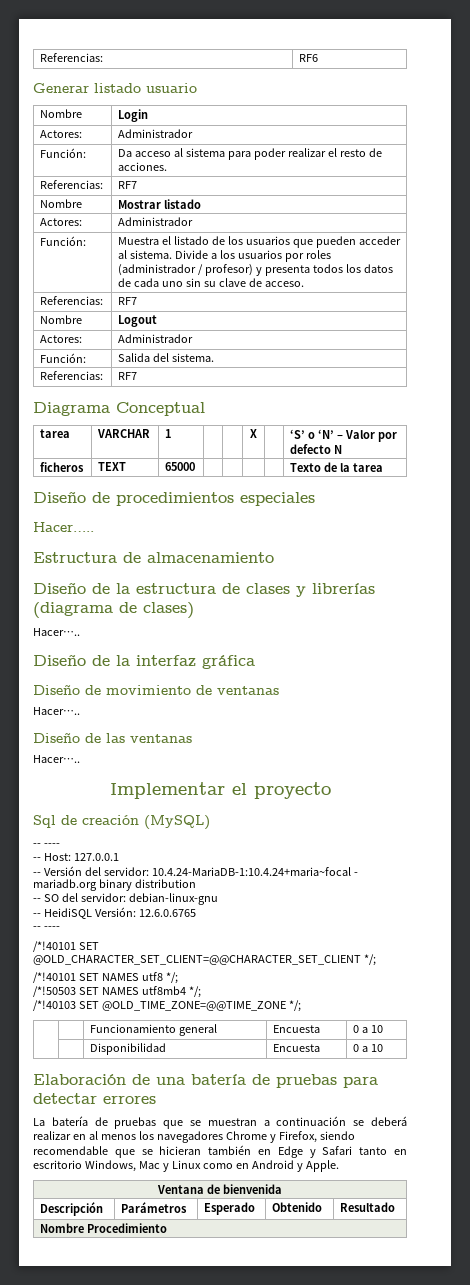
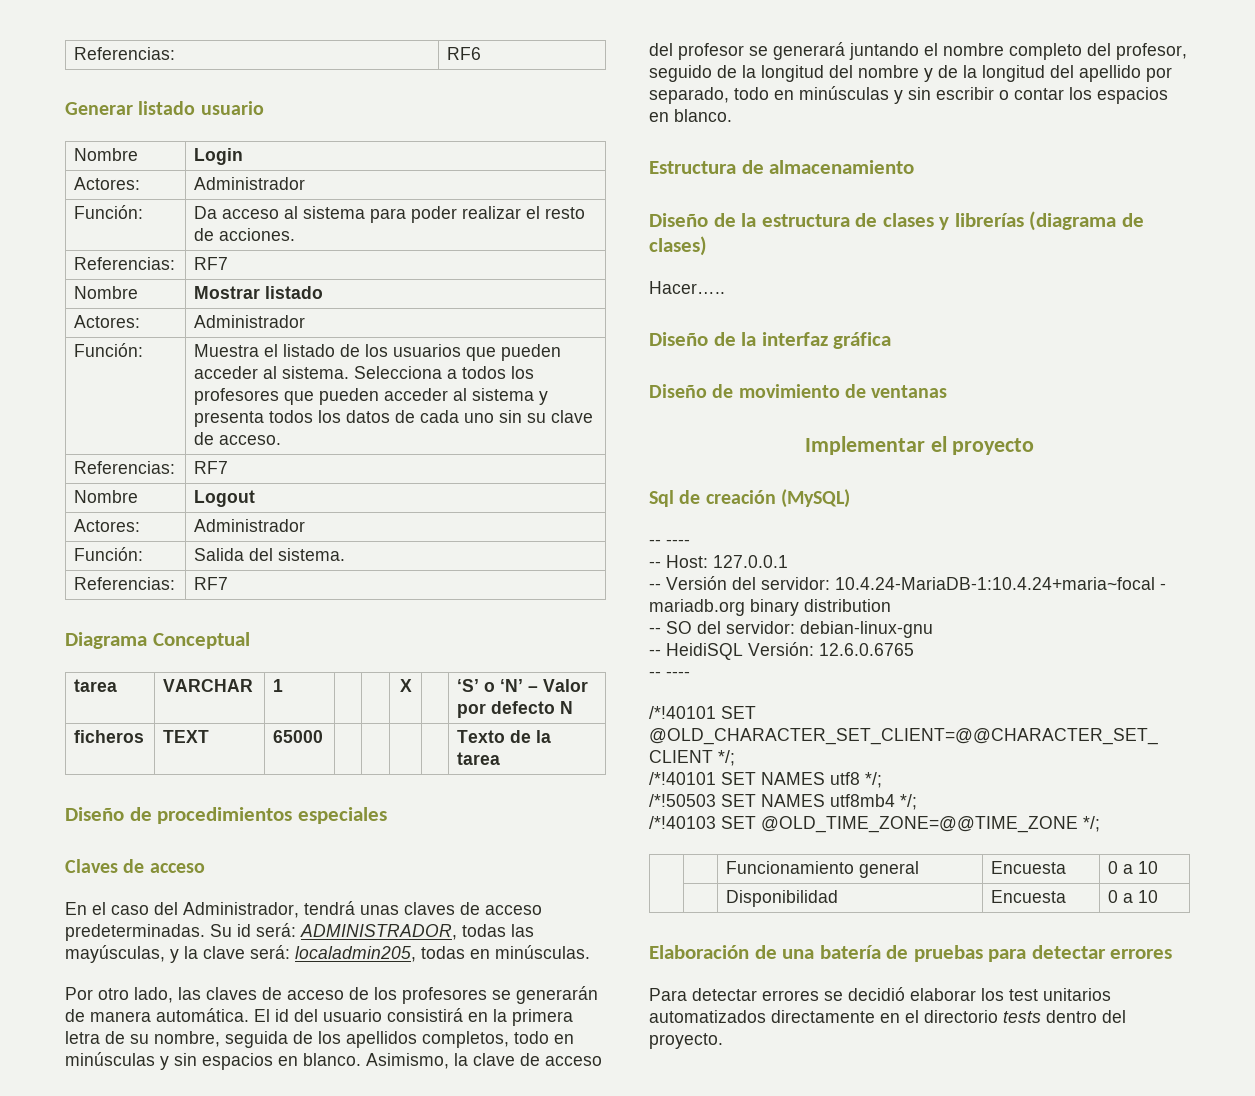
[174,250,331,262] [118,264,253,276] Divide a los usuarios por roles (administrador / profesor) -> [354,366,535,379] [194,388,535,405] Selecciona a todos los profesores que pueden acceder al sistema
[33,522,94,532] Hacer….. -> [65,859,205,873] [65,901,542,918] [65,923,534,941] [65,945,590,963] [65,986,598,1004] [65,1008,573,1026] [65,1031,574,1048] [65,1052,602,1070] [649,42,1187,60] [649,65,1172,82] [649,86,1168,104] [649,109,732,122] Claves de acceso // En el caso del Administrador, tendrá unas claves de acceso predeterminadas. Su id será: ADMINISTRADOR, todas las mayúsculas, y la clave será: localadmin205, todas en minúsculas. // Por otro lado, las claves de acceso de los profesores se generarán de manera automática. El id del usuario consistirá en la primera letra de su nombre, seguida de los apellidos completos, todo en minúsculas y sin espacios en blanco. Asimismo, la clave de acceso del profesor se generará juntando el nombre completo del profesor, seguido de la longitud del nombre y de la longitud del apellido por separado, todo en minúsculas y sin escribir o contar los espacios en blanco.
[33,707,80,715] [33,732,192,743] [33,755,80,763] // Hacer….. // Diseño de las ventanas // Hacer….. -> (948, 391) none
[33,1116,408,1129] [33,1131,355,1143] [33,1145,408,1158] [33,1160,339,1172] [157,1184,282,1194] [40,1202,104,1216] [121,1202,188,1213] [204,1202,256,1215] [272,1202,323,1212] [340,1202,396,1212] [40,1223,167,1233] La batería de pruebas que se muestran a continuación se deberá realizar en al menos los navegadores Chrome y Firefox, siendo recomendable que se hicieran también en Edge y Safari tanto en escritorio Windows, Mac y Linux como en Android y Apple. // Ventana de bienvenida // Descripción | Parámetros | Esperado | Obtenido | Resultado // Nombre Procedimiento -> [649,987,1111,1001] [649,1010,1126,1023] [649,1033,723,1049] Para detectar errores se decidió elaborar los test unitarios automatizados directamente en el directorio tests dentro del proyecto.

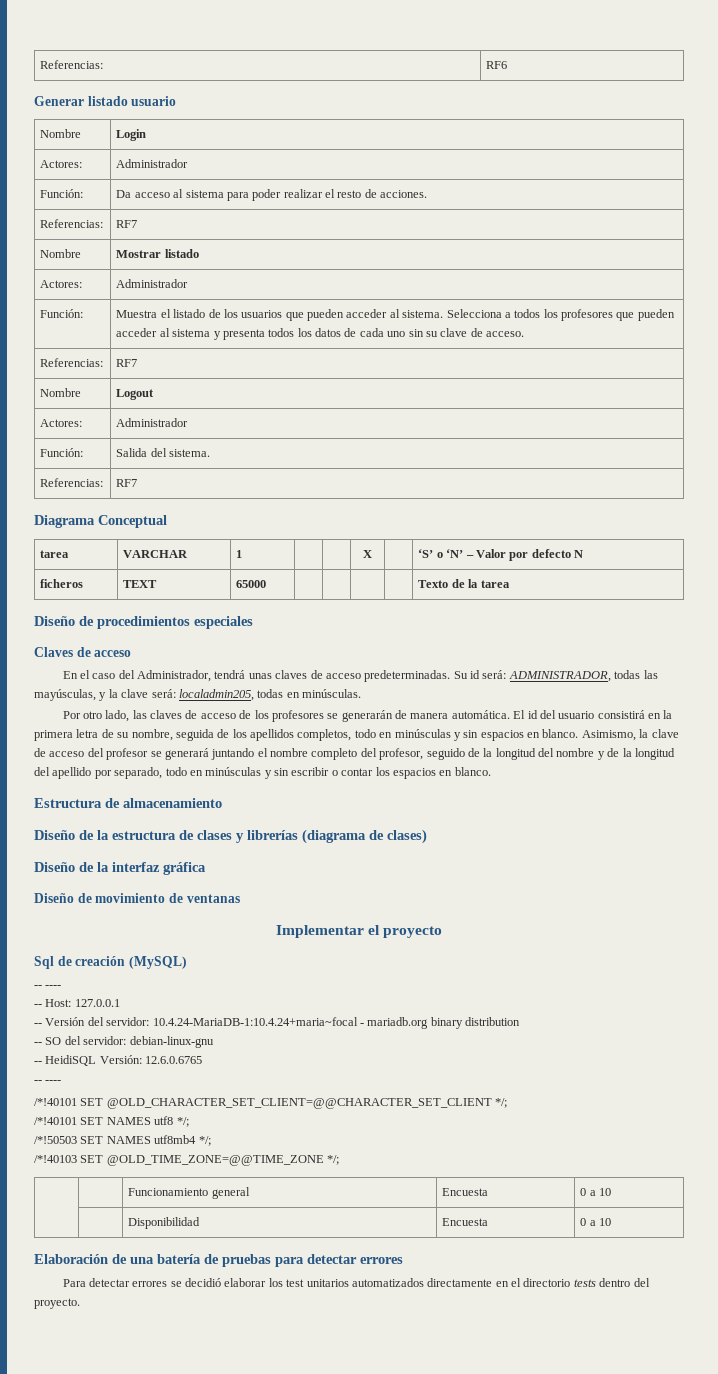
[649,281,725,294] // Hacer….. -> (427, 836) none

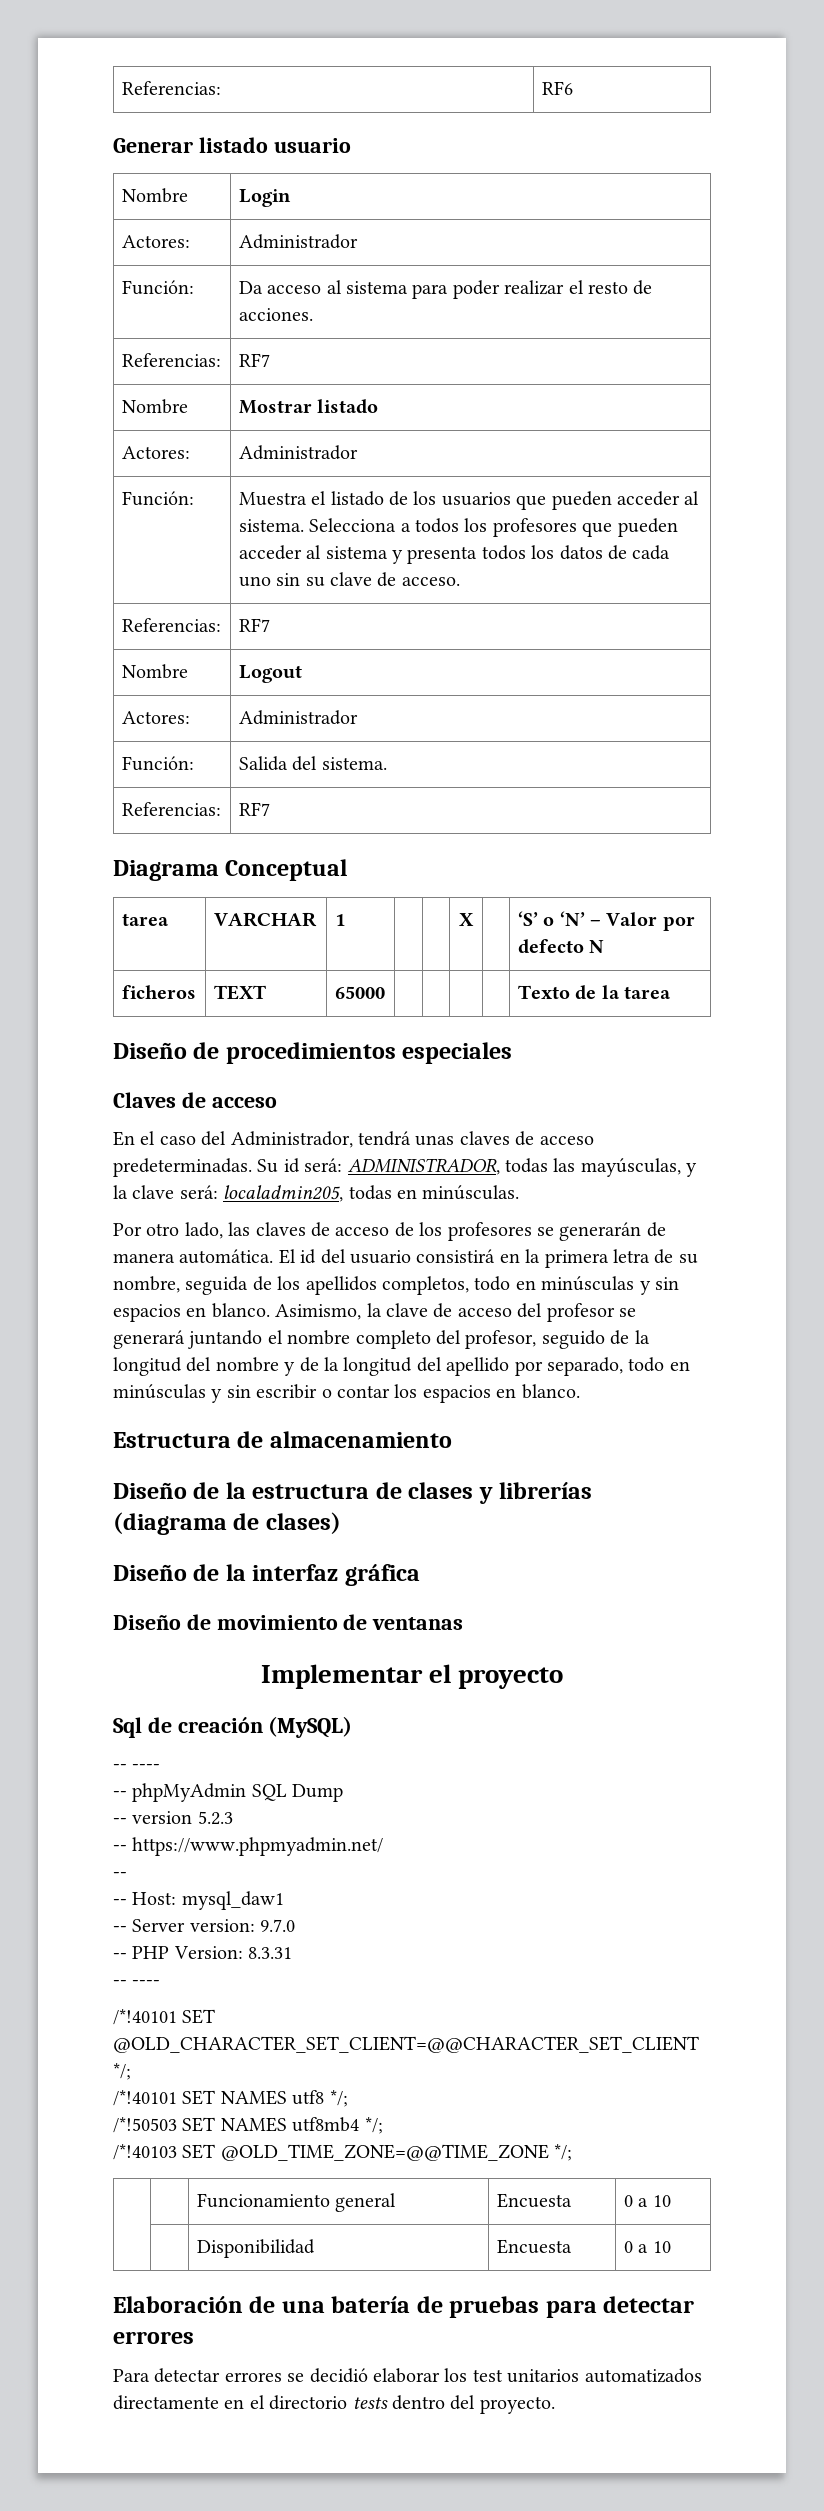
[45,999,120,1007] [34,1017,520,1029] [34,1036,214,1048] [34,1055,203,1066] Host: 127.0.0.1 // -- Versión del servidor: 10.4.24-MariaDB-1:10.4.24+maria~focal - mariadb.org binary distribution // -- SO del servidor: debian-linux-gnu // -- HeidiSQL Versión: 12.6.0.6765 -> [132,1783,344,1802] [113,1811,233,1825] [113,1837,384,1856] [113,1872,127,1878] [113,1891,284,1910] [113,1919,296,1932] [113,1946,293,1959] phpMyAdmin SQL Dump // -- version 5.2.3 // -- https://www.phpmyadmin.net/ // -- // -- Host: mysql_daw1 // -- Server version: 9.7.0 // -- PHP Version: 8.3.31

